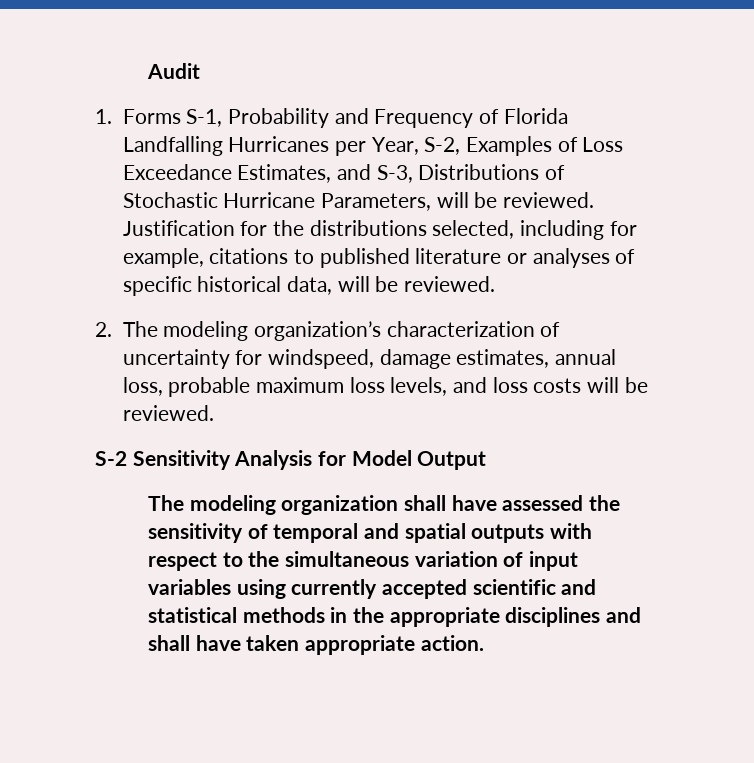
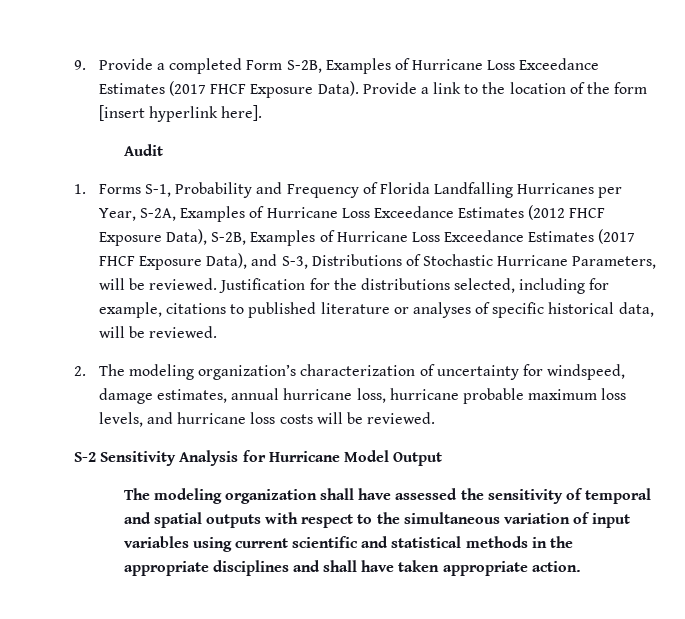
(146, 71) none -> [74,58,600,74] [98,81,648,98] [98,105,263,122] 9. Provide a completed Form S-2B, Examples of Hurricane Loss Exceedance Estimates (2017 FHCF Exposure Data). Provide a link to the location of the form [insert hyperlink here]. //
[424,136,624,156] [122,164,332,183] S-2, Examples of Loss Exceedance Estimates, -> [139,205,606,222] [98,229,636,246] [98,253,248,270] S-2A, Examples of Hurricane Loss Exceedance Estimates (2012 FHCF Exposure Data), S-2B, Examples of Hurricane Loss Exceedance Estimates (2017 FHCF Exposure Data),
[122,377,163,396] loss, -> [283,388,459,403] hurricane loss, hurricane
(487, 385) none -> [177,412,247,424] hurricane
(347, 458) none -> [268,451,340,462] Hurricane
[291,579,467,599] currently accepted -> [234,538,288,548] current

